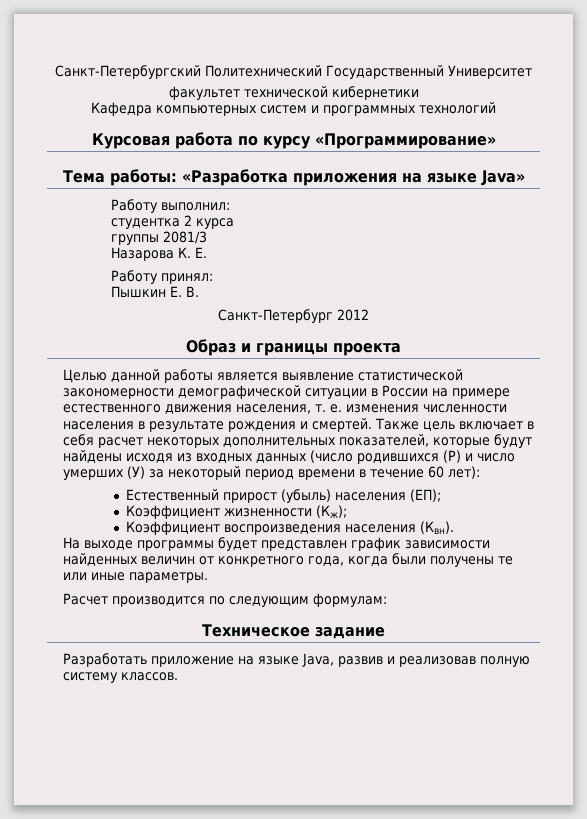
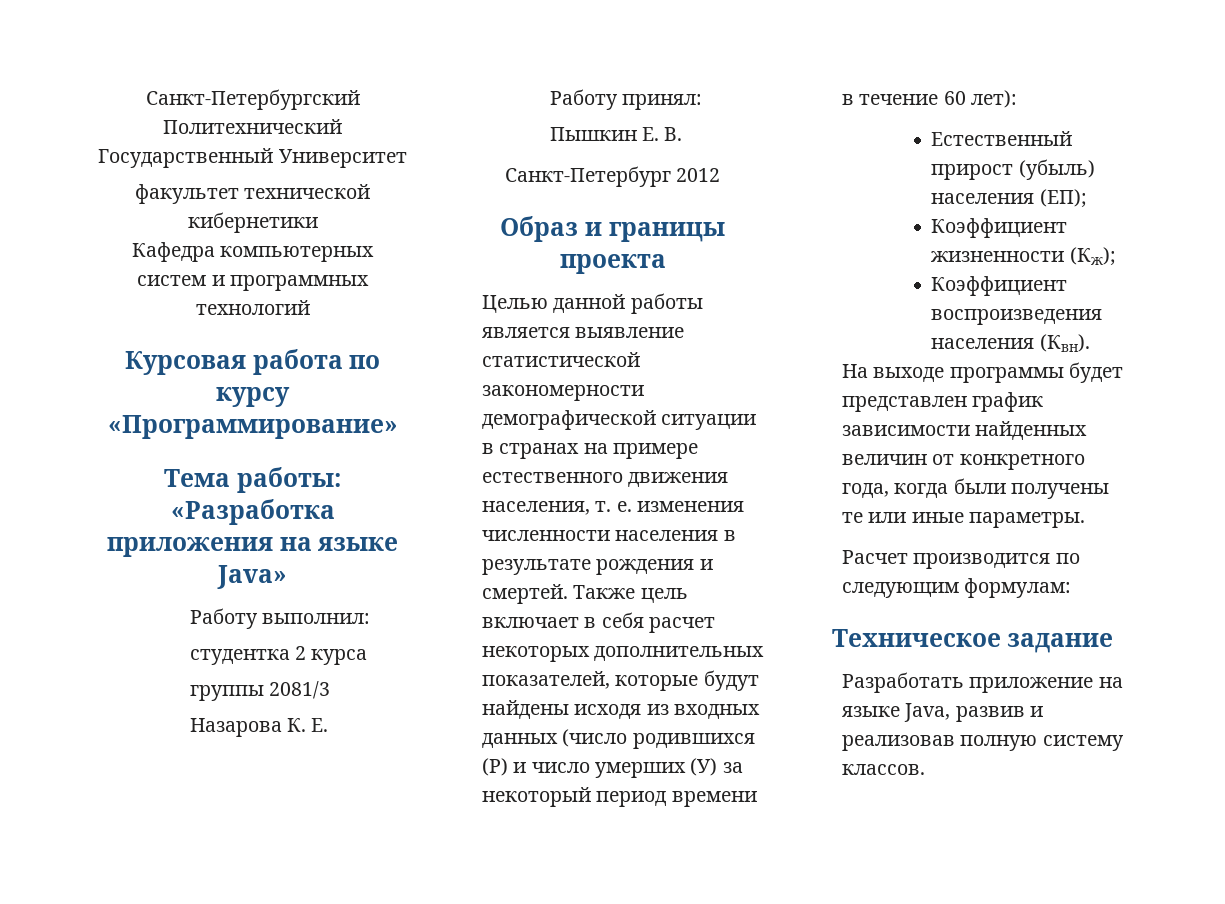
[382,385,429,397] России -> [499,443,580,459] странах

